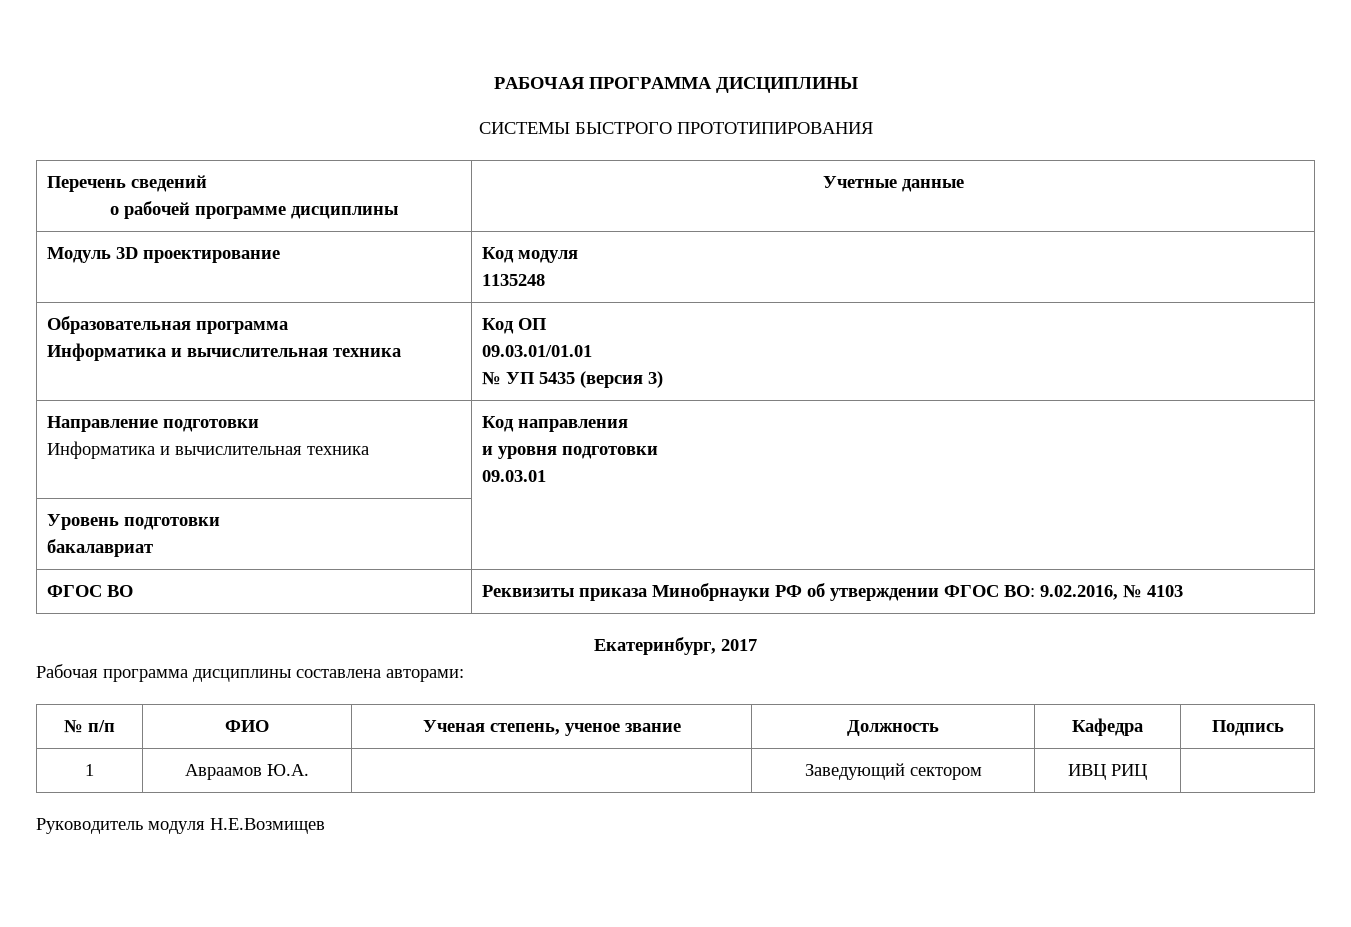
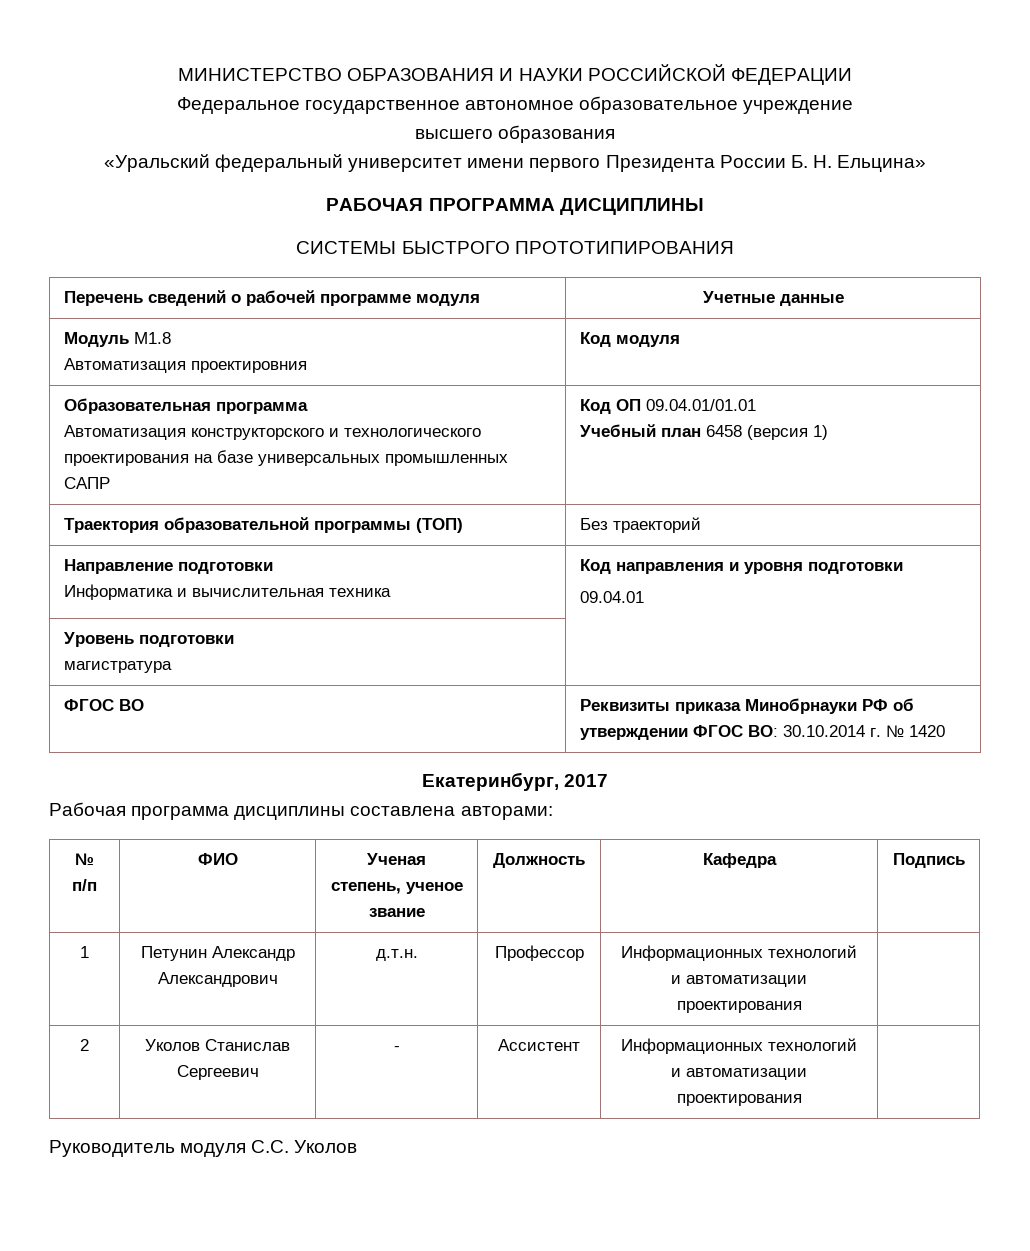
(493, 83) none -> [178,64,852,85] [176,96,854,114] [414,125,616,143] [103,154,927,172] МИНИСТЕРСТВО ОБРАЗОВАНИЯ И НАУКИ РОССИЙСКОЙ ФЕДЕРАЦИИ // Федеральное государственное автономное образовательное учреждение // высшего образования // «Уральский федеральный университет имени первого Президента России Б. Н. Ельцина» //
(208, 183) // -> (226, 298) none
[291,206,398,219] дисциплины -> [415,294,480,306] модуля
[116,247,281,263] 3D проектирование -> [133,332,171,344] [63,358,307,373] М1.8 // Автоматизация проектировния
[482,274,546,286] // 1135248 -> (680, 341) none
[47,343,402,361] [482,318,548,334] [482,345,593,357] [482,371,664,388] Информатика и вычислительная техника | Код ОП // 09.03.01/01.01 // № УП 5435 (версия 3) -> [63,425,481,440] [63,450,508,466] [63,477,110,489] [579,399,756,414] [579,424,828,440] [63,517,463,533] [579,517,701,533] Автоматизация конструкторского и технологического проектирования на базе универсальных промышленных САПР | Код ОП 09.04.01/01.01 // Учебный план 6458 (версия 1) // Траектория образовательной программы (ТОП) | Без траекторий
(629, 425) // -> (724, 568) none
[482,470,547,482] 09.03.01 -> [579,591,644,603] 09.04.01
[47,539,154,557] бакалавриат -> [63,661,172,673] магистратура
[1040,585,1184,600] 9.02.2016, № 4103 -> [782,725,945,737] 30.10.2014 г. № 1420
[185,764,309,780] [804,763,982,780] [1068,764,1147,780] Авраамов Ю.А. | | Заведующий сектором | ИВЦ РИЦ -> [140,946,295,961] [157,972,278,987] [375,949,418,961] [494,945,584,961] [621,945,857,961] [671,975,807,987] [676,1001,802,1013] [80,1039,89,1051] [145,1039,290,1051] [176,1065,259,1080] [393,1046,400,1051] [498,1039,580,1051] [621,1038,857,1054] [671,1068,807,1080] [676,1094,802,1106] Петунин Александр Александрович | д.т.н. | Профессор | Информационных технологий и автоматизации проектирования | // 2 | Уколов Станислав Сергеевич | - | Ассистент | Информационных технологий и автоматизации проектирования
[210,818,325,834] Н.Е.Возмищев -> [251,1140,358,1153] С.С. Уколов

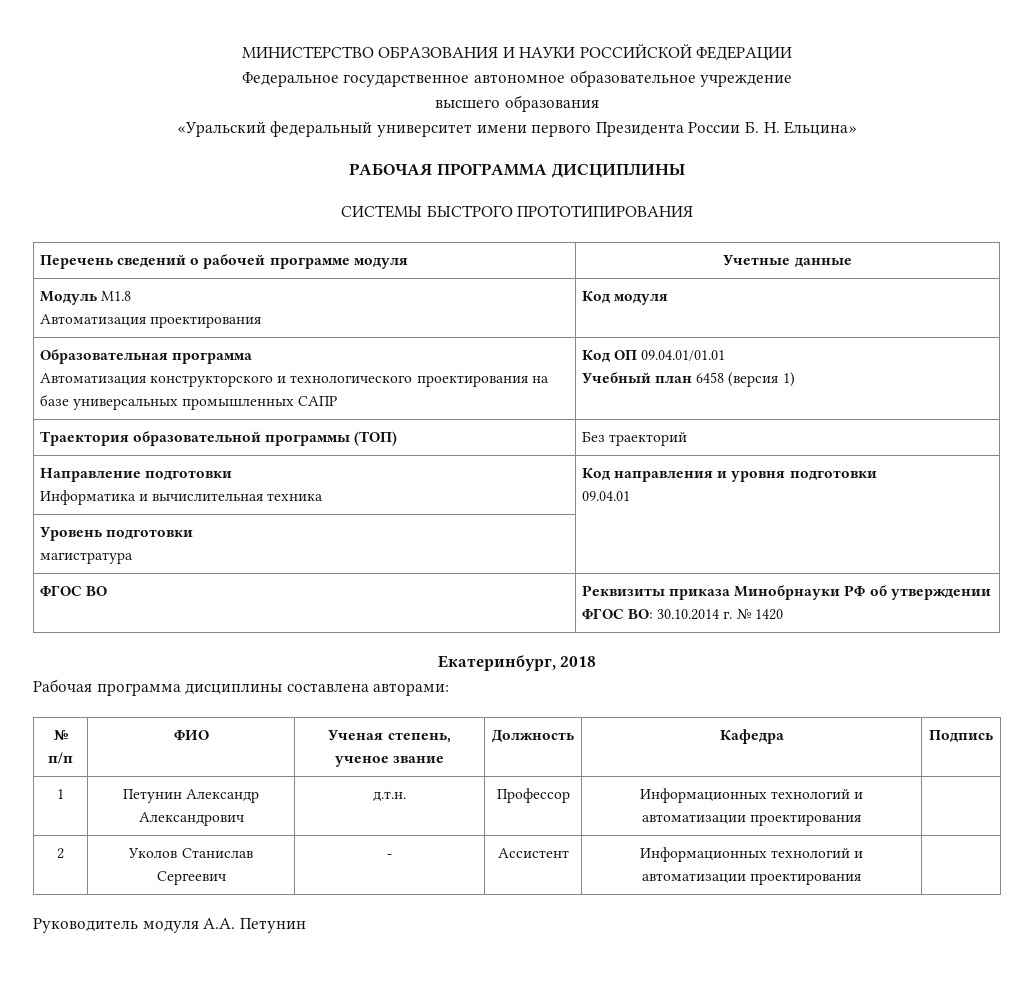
[190,361,307,373] проектировния -> [150,316,262,328] проектирования
[564,774,609,787] 2017 -> [560,656,597,667] 2018
[251,1140,358,1153] С.С. Уколов -> [203,918,306,933] А.А. Петунин

